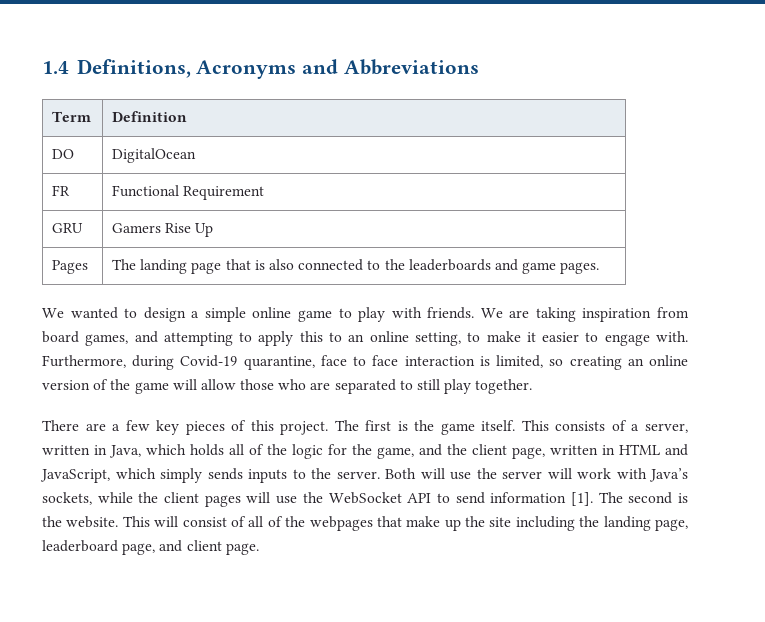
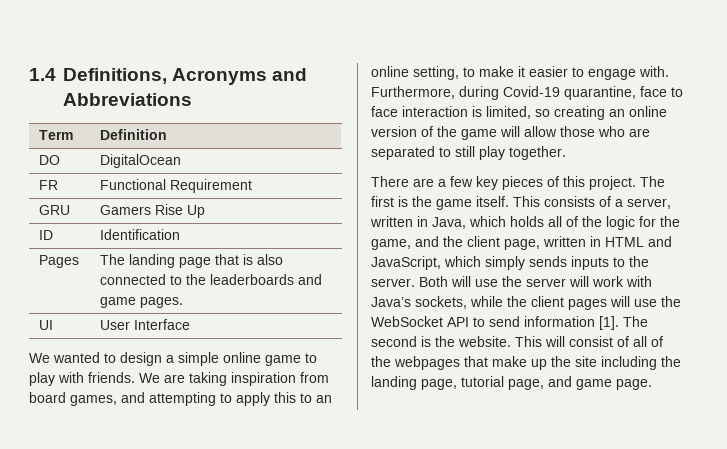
(214, 230) none -> [39,230,54,240] [100,229,181,240] // ID | Identification
(600, 268) none -> [39,320,54,330] [100,319,191,330] // UI | User Interface
[42,540,118,552] leaderboard -> [461,376,504,387] tutorial
[186,540,222,551] client -> [576,379,612,390] game

